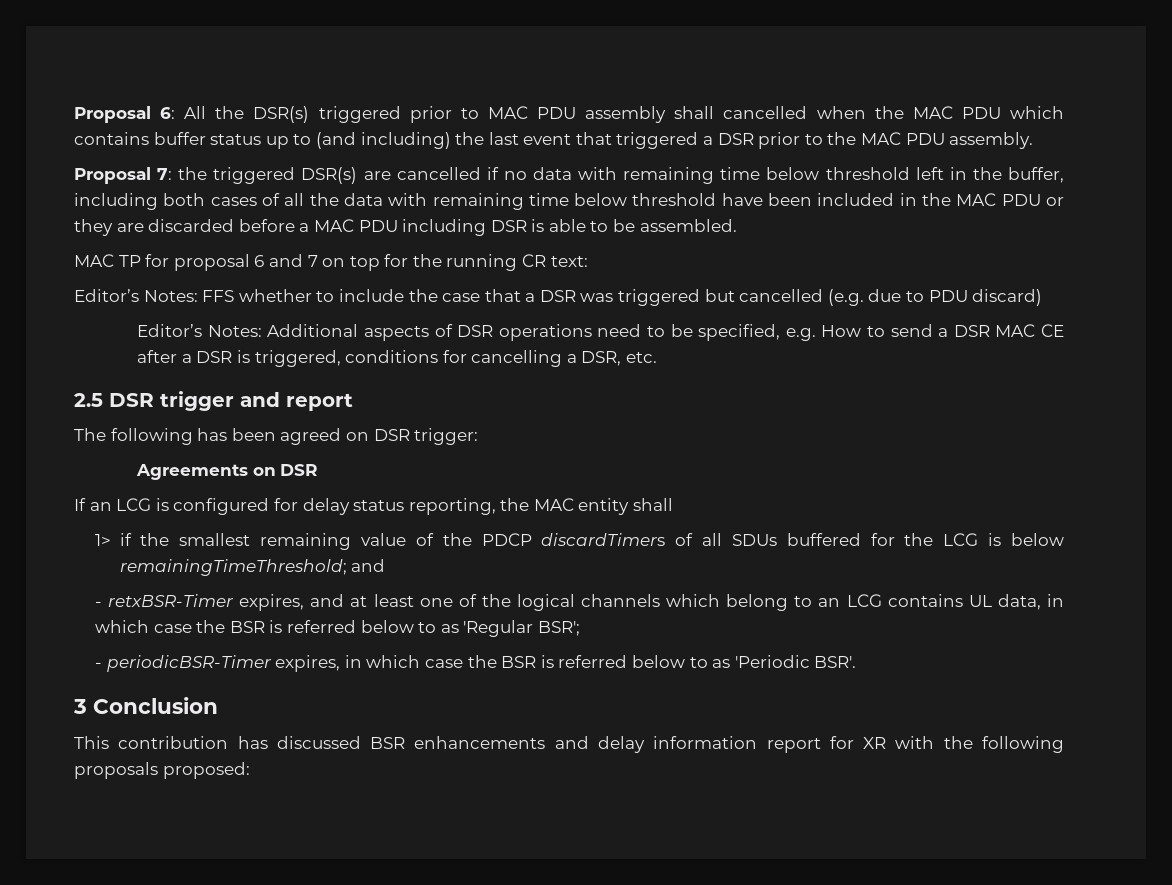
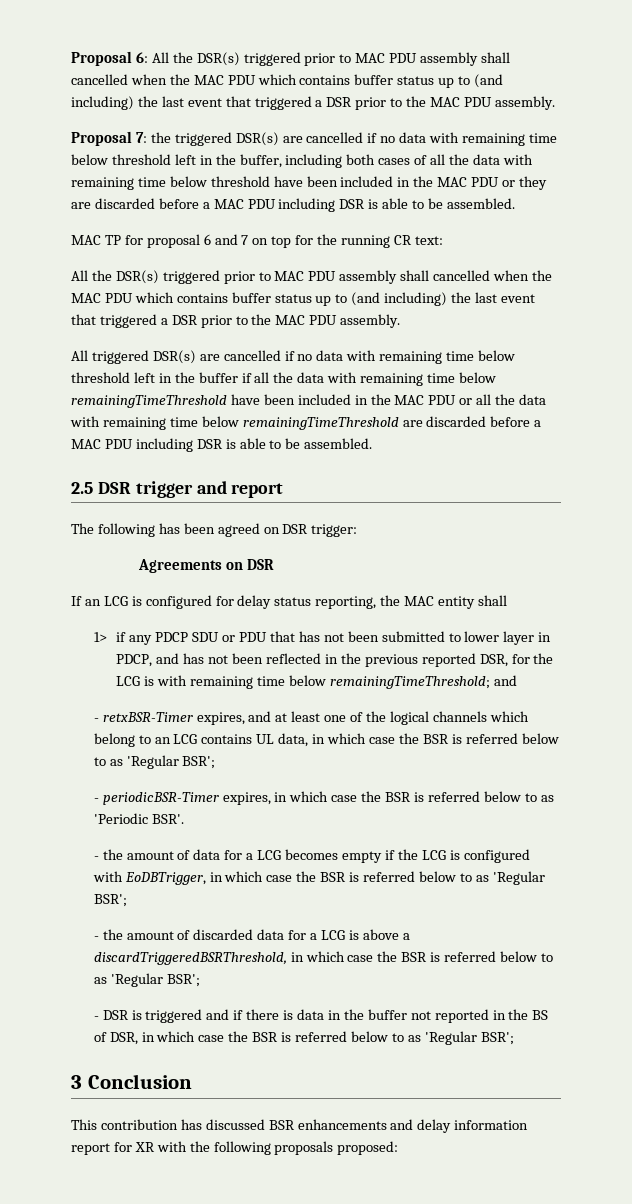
[74,289,1043,306] [137,324,1064,341] [137,350,658,367] Editor’s Notes: FFS whether to include the case that a DSR was triggered but cancelled (e.g. due to PDU discard) // Editor’s Notes: Additional aspects of DSR operations need to be specified, e.g. How to send a DSR MAC CE after a DSR is triggered, conditions for cancelling a DSR, etc. -> [71,270,552,284] [71,292,535,306] [71,314,401,328] [71,350,516,364] [71,372,496,386] [71,394,547,408] [70,416,542,430] [71,438,373,452] All the DSR(s) triggered prior to MAC PDU assembly shall cancelled when the MAC PDU which contains buffer status up to (and including) the last event that triggered a DSR prior to the MAC PDU assembly. // All triggered DSR(s) are cancelled if no data with remaining time below threshold left in the buffer if all the data with remaining time below remainingTimeThreshold have been included in the MAC PDU or all the data with remaining time below remainingTimeThreshold are discarded before a MAC PDU including DSR is able to be assembled.
[140,533,861,550] the smallest remaining value of the PDCP discardTimers of all SDUs buffered -> [129,631,552,645] [116,653,508,667] any PDCP SDU or PDU that has not been submitted to lower layer in PDCP, and has not been reflected in the previous reported DSR,
(1002, 539) none -> [157,675,286,689] with remaining time
(857, 662) none -> [93,849,530,863] [92,871,545,885] [93,894,127,907] [93,929,410,940] [93,951,553,965] [93,973,200,987] [93,1009,549,1023] [93,1031,514,1045] // - the amount of data for a LCG becomes empty if the LCG is configured with EoDBTrigger, in which case the BSR is referred below to as 'Regular BSR'; // - the amount of discarded data for a LCG is above a discardTriggeredBSRThreshold, in which case the BSR is referred below to as 'Regular BSR'; // - DSR is triggered and if there is data in the buffer not reported in the BS of DSR, in which case the BSR is referred below to as 'Regular BSR';

